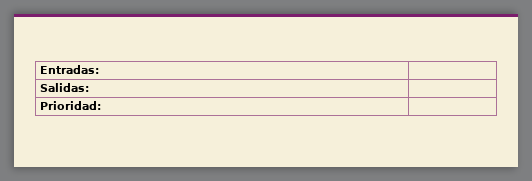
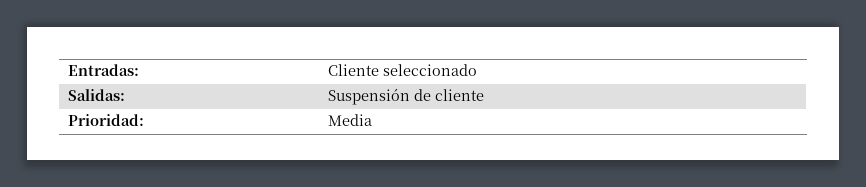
(100, 69) none -> [327,64,477,76] Cliente seleccionado
(90, 87) none -> [327,88,484,105] Suspensión de cliente
(102, 105) none -> [327,114,372,126] Media

